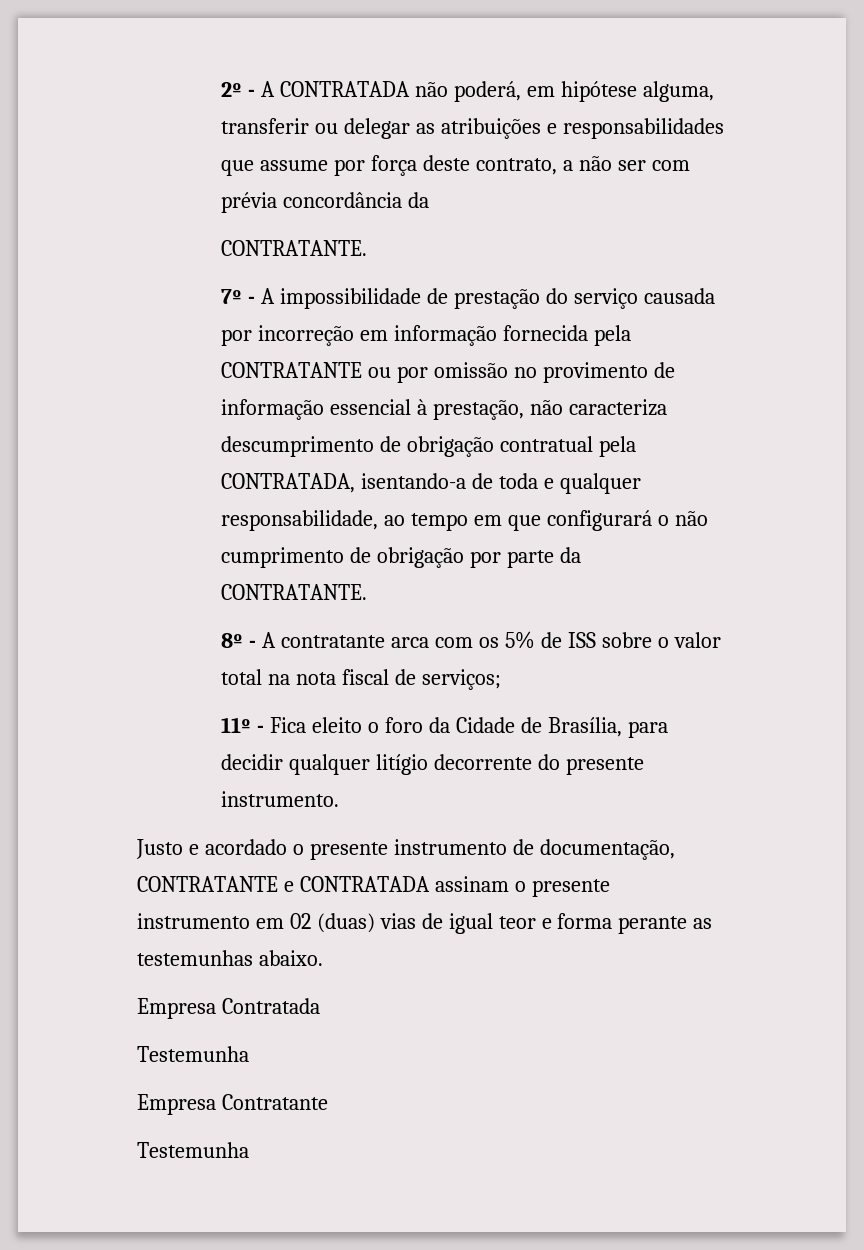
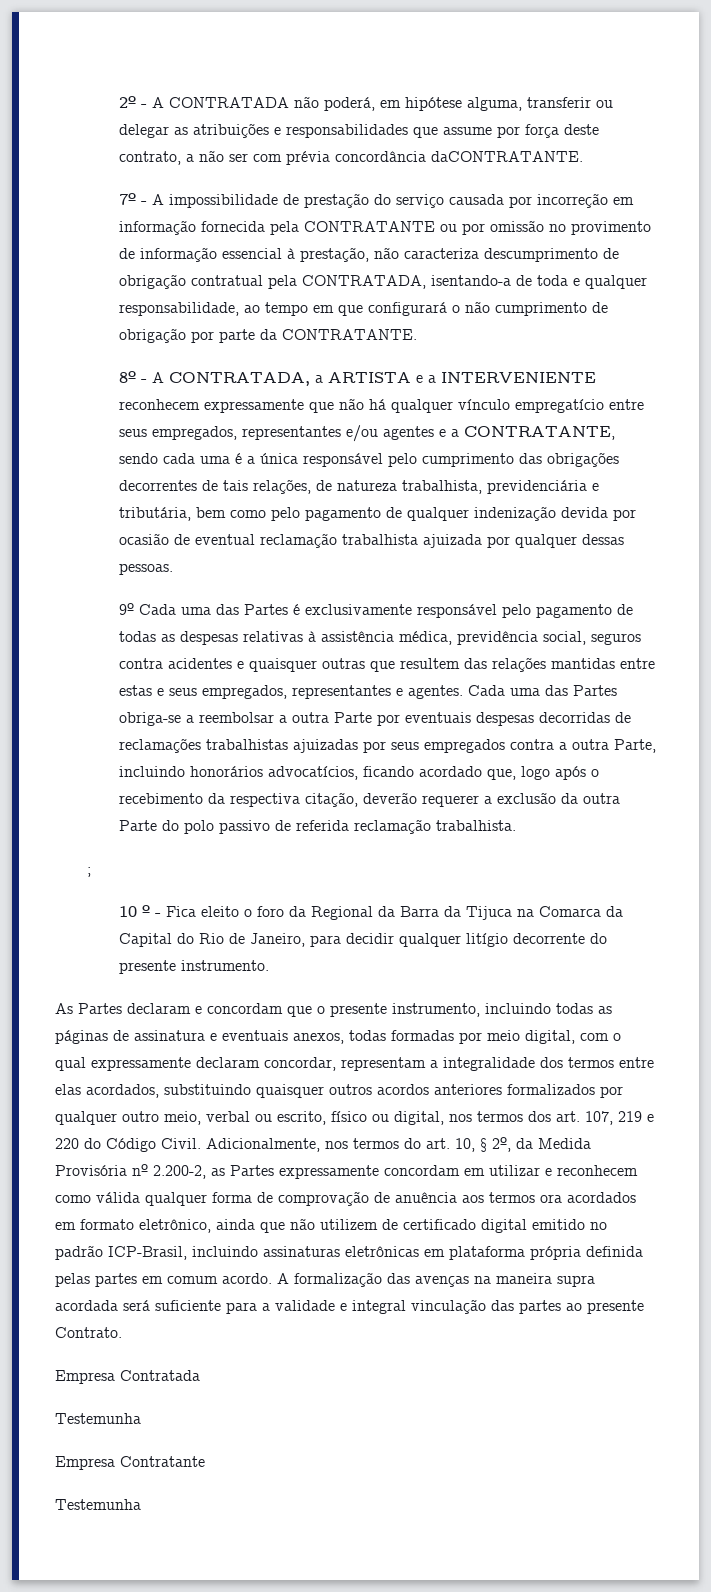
[408,192,430,208] [221,240,368,256] da // CONTRATANTE. -> [430,151,583,162] daCONTRATANTE.
[281,631,721,649] [221,669,502,690] [221,717,252,733] contratante arca com os 5% de ISS sobre o valor total na nota fiscal de serviços; // 11º -> [168,372,596,386] [118,398,644,413] [118,425,615,442] [118,452,619,467] [118,479,599,494] [118,506,636,521] [118,533,624,548] [118,563,173,575] [118,603,633,618] [118,631,641,645] [118,657,655,672] [118,685,617,699] [118,712,631,726] [118,738,656,753] [118,766,599,780] [118,792,620,807] [118,819,516,834] [86,867,91,877] [118,905,150,917] CONTRATADA, a ARTISTA e a INTERVENIENTE reconhecem expressamente que não há qualquer vínculo empregatício entre seus empregados, representantes e/ou agentes e a CONTRATANTE, sendo cada uma é a única responsável pelo cumprimento das obrigações decorrentes de tais relações, de natureza trabalhista, previdenciária e tributária, bem como pelo pagamento de qualquer indenização devida por ocasião de eventual reclamação trabalhista ajuizada por qualquer dessas pessoas. // 9º Cada uma das Partes é exclusivamente responsável pelo pagamento de todas as despesas relativas à assistência médica, previdência social, seguros contra acidentes e quaisquer outras que resultem das relações mantidas entre estas e seus empregados, representantes e agentes. Cada uma das Partes obriga-se a reembolsar a outra Parte por eventuais despesas decorridas de reclamações trabalhistas ajuizadas por seus empregados contra a outra Parte, incluindo honorários advocatícios, ficando acordado que, logo após o recebimento da respectiva citação, deverão requerer a exclusão da outra Parte do polo passivo de referida reclamação trabalhista. // ; // 10 º
[456,717,622,737] Cidade de Brasília, -> [310,906,623,920] [118,933,305,947] Regional da Barra da Tijuca na Comarca da Capital do Rio de Janeiro,
[136,839,675,860] [137,876,610,897] [137,913,713,934] [137,950,323,966] Justo e acordado o presente instrumento de documentação, CONTRATANTE e CONTRATADA assinam o presente instrumento em 02 (duas) vias de igual teor e forma perante as testemunhas abaixo. -> [55,1003,612,1017] [55,1030,621,1044] [55,1057,654,1071] [55,1084,623,1098] [55,1111,654,1125] [55,1137,591,1152] [55,1164,638,1179] [55,1191,636,1206] [55,1218,607,1233] [55,1245,643,1260] [55,1272,595,1287] [55,1299,644,1314] [55,1327,122,1338] As Partes declaram e concordam que o presente instrumento, incluindo todas as páginas de assinatura e eventuais anexos, todas formadas por meio digital, com o qual expressamente declaram concordar, representam a integralidade dos termos entre elas acordados, substituindo quaisquer outros acordos anteriores formalizados por qualquer outro meio, verbal ou escrito, físico ou digital, nos termos dos art. 107, 219 e 220 do Código Civil. Adicionalmente, nos termos do art. 10, § 2º, da Medida Provisória nº 2.200-2, as Partes expressamente concordam em utilizar e reconhecem como válida qualquer forma de comprovação de anuência aos termos ora acordados em formato eletrônico, ainda que não utilizem de certificado digital emitido no padrão ICP-Brasil, incluindo assinaturas eletrônicas em plataforma própria definida pelas partes em comum acordo. A formalização das avenças na maneira supra acordada será suficiente para a validade e integral vinculação das partes ao presente Contrato.

